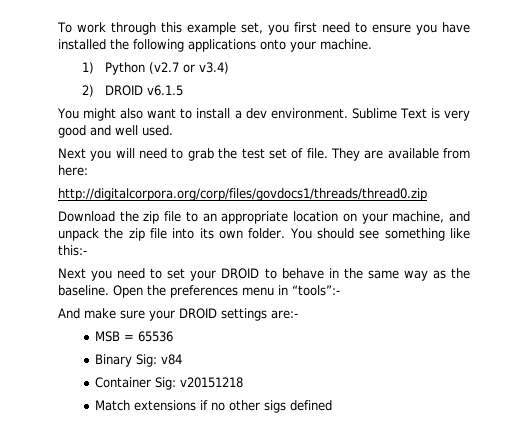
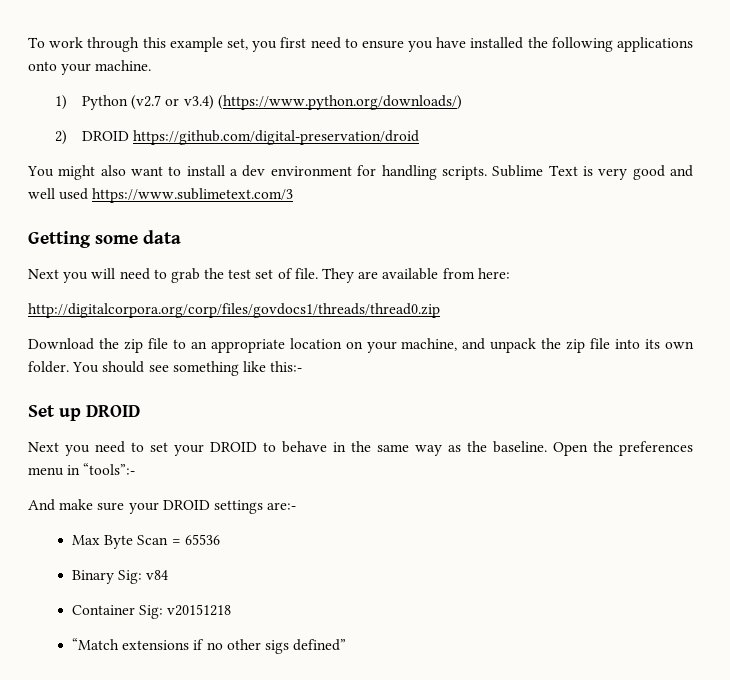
(230, 68) none -> [217,95,462,110] (https://www.python.org/downloads/)
[147,85,184,96] v6.1.5 -> [133,130,420,145] https://github.com/digital-preservation/droid
[270,108,348,119] environment. -> [270,165,487,180] environment for handling scripts.
[142,125,173,136] used. -> [59,188,294,203] [28,230,182,248] used https://www.sublimetext.com/3 // Getting some data
(87, 250) none -> [28,405,141,421] // Set up DROID
[95,331,121,342] MSB -> [72,535,169,549] Max Byte Scan
[95,400,131,411] Match -> [72,638,120,650] “Match
[290,400,333,411] defined -> [293,639,347,651] defined”

